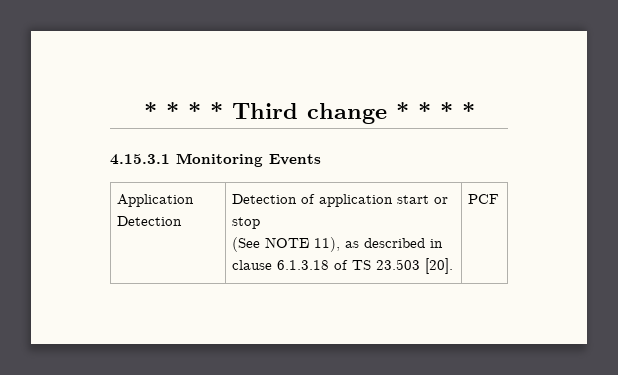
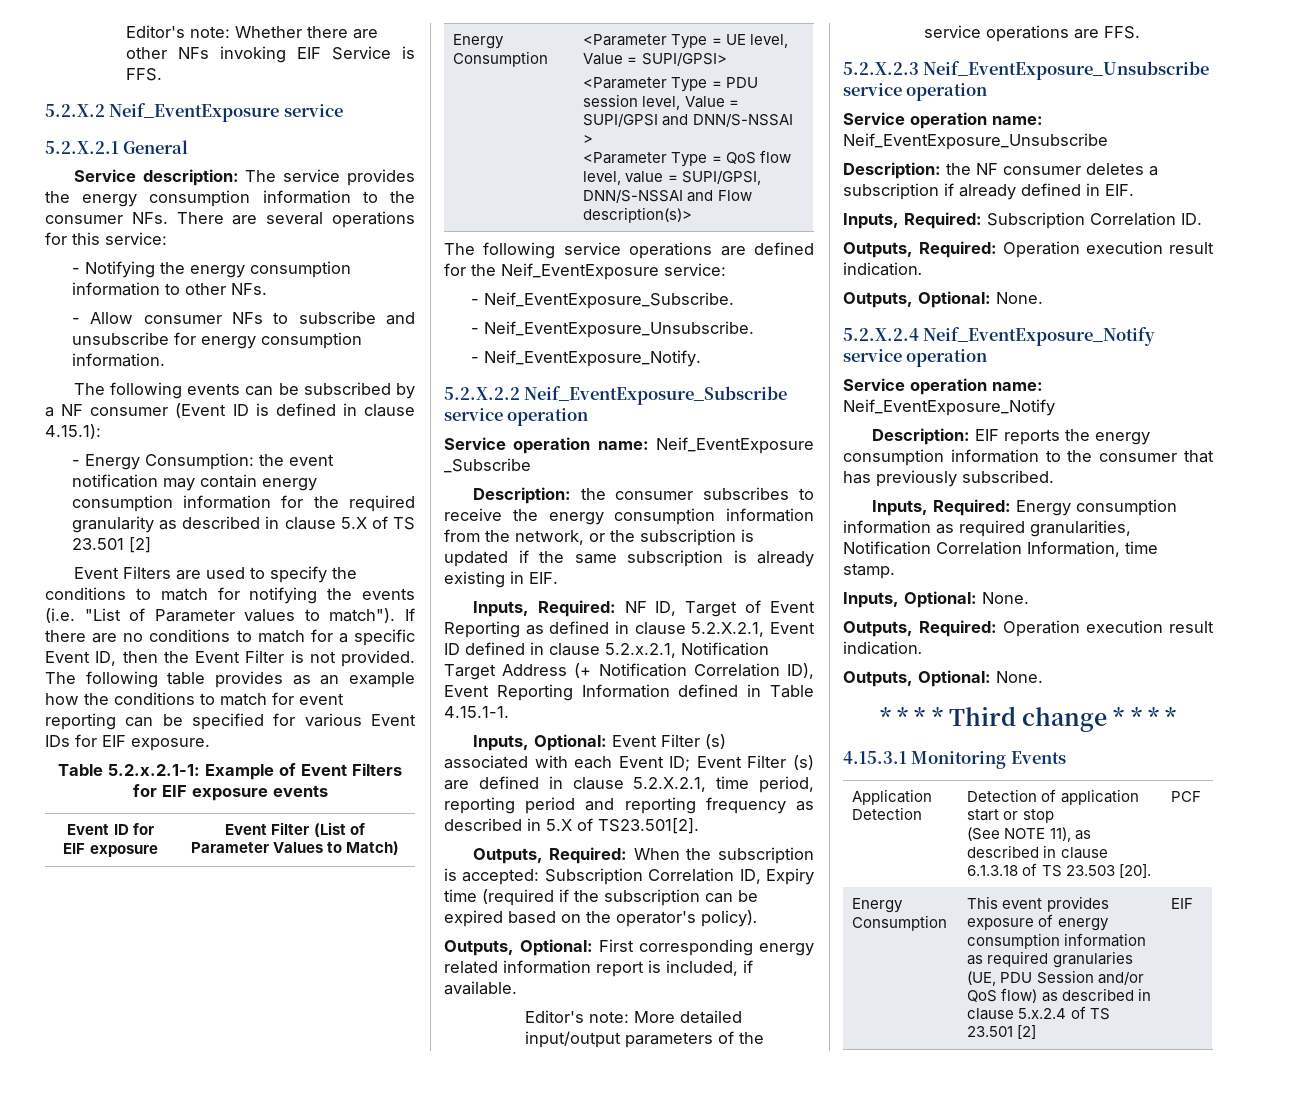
(143, 110) none -> [125,25,378,39] [125,46,415,63] [125,68,162,81] [45,103,343,122] [45,140,189,154] [73,169,415,186] [45,190,415,207] [45,211,416,228] [45,232,167,245] [71,261,351,278] [71,282,267,296] [71,311,415,325] [71,332,362,349] [71,353,165,367] [73,382,415,399] [45,403,415,418] [45,424,101,439] [71,453,334,470] [71,474,317,491] [71,495,415,512] [71,516,415,533] [71,537,151,553] [73,566,357,583] [45,587,415,604] [45,608,415,623] [45,629,415,646] [45,650,415,667] [45,671,415,688] [45,692,344,706] [45,713,416,730] [45,734,210,751] [58,763,402,780] [132,784,328,801] [67,823,154,835] [63,843,158,857] [225,822,365,837] [190,841,400,855] [453,34,505,49] [453,51,549,67] [583,34,788,49] [583,52,727,66] [583,77,758,92] [583,94,739,110] [583,113,793,127] [583,135,594,144] [583,150,791,167] [583,170,761,185] [583,189,752,203] [583,207,693,223] [444,242,814,259] [444,263,726,280] [470,292,734,309] [470,321,754,338] [470,350,701,367] [444,386,788,405] [444,408,589,426] [444,437,814,454] [444,458,531,473] [472,487,814,504] [444,508,814,525] [444,529,754,546] [444,550,814,567] [444,571,558,588] [472,600,815,617] [444,621,815,638] [444,642,769,658] [444,663,814,680] [444,684,814,701] [444,706,509,718] [472,734,726,751] [444,755,814,771] [444,776,814,793] [444,797,814,814] [444,818,699,834] [472,847,814,864] [444,868,814,885] [444,889,758,906] [444,910,758,927] [444,939,814,956] [444,960,753,977] [444,981,517,995] [524,1010,742,1024] [524,1031,764,1048] [923,25,1140,42] [843,61,1210,80] [843,83,988,101] [843,112,1043,129] [843,133,1108,150] [843,162,1158,179] [843,183,1134,200] [843,212,1202,229] [843,241,1214,258] [843,262,923,276] [843,291,1043,308] [843,327,1156,346] [843,349,988,367] [843,378,1043,395] [843,399,1055,416] [871,428,1150,445] [843,449,1214,466] [843,470,1054,487] [871,499,1177,516] [843,520,1131,537] [843,541,1158,557] [843,563,895,579] [843,591,1029,608] [843,620,1214,637] [843,641,923,655] [843,670,1043,687] Editor's note: Whether there are other NFs invoking EIF Service is FFS. // 5.2.X.2 Neif_EventExposure service // 5.2.X.2.1 General // Service description: The service provides the energy consumption information to the consumer NFs. There are several operations for this service: // - Notifying the energy consumption information to other NFs. // - Allow consumer NFs to subscribe and unsubscribe for energy consumption information. // The following events can be subscribed by a NF consumer (Event ID is defined in clause 4.15.1): // - Energy Consumption: the event notification may contain energy consumption information for the required granularity as described in clause 5.X of TS 23.501 [2] // Event Filters are used to specify the conditions to match for notifying the events (i.e. "List of Parameter values to match"). If there are no conditions to match for a specific Event ID, then the Event Filter is not provided. The following table provides as an example how the conditions to match for event reporting can be specified for various Event IDs for EIF exposure. // Table 5.2.x.2.1-1: Example of Event Filters for EIF exposure events // Event ID for EIF exposure | Event Filter (List of Parameter Values to Match) // Energy Consumption | <Parameter Type = UE level, Value = SUPI/GPSI> // <Parameter Type = PDU session level, Value = SUPI/GPSI and DNN/S-NSSAI > // <Parameter Type = QoS flow level, value = SUPI/GPSI, DNN/S-NSSAI and Flow description(s)> // The following service operations are defined for the Neif_EventExposure service: // - Neif_EventExposure_Subscribe. // - Neif_EventExposure_Unsubscribe. // - Neif_EventExposure_Notify. // 5.2.X.2.2 Neif_EventExposure_Subscribe service operation // Service operation name: Neif_EventExposure _Subscribe // Description: the consumer subscribes to receive the energy consumption information from the network, or the subscription is updated if the same subscription is already existing in EIF. // Inputs, Required: NF ID, Target of Event Reporting as defined in clause 5.2.X.2.1, Event ID defined in clause 5.2.x.2.1, Notification Target Address (+ Notification Correlation ID), Event Reporting Information defined in Table 4.15.1-1. // Inputs, Optional: Event Filter (s) associated with each Event ID; Event Filter (s) are defined in clause 5.2.X.2.1, time period, reporting period and reporting frequency as described in 5.X of TS23.501[2]. // Outputs, Required: When the subscription is accepted: Subscription Correlation ID, Expiry time (required if the subscription can be expired based on the operator's policy). // Outputs, Optional: First corresponding energy related information report is included, if available. // Editor's note: More detailed input/output parameters of the service operations are FFS. // 5.2.X.2.3 Neif_EventExposure_Unsubscribe service operation // Service operation name: Neif_EventExposure_Unsubscribe // Description: the NF consumer deletes a subscription if already defined in EIF. // Inputs, Required: Subscription Correlation ID. // Outputs, Required: Operation execution result indication. // Outputs, Optional: None. // 5.2.X.2.4 Neif_EventExposure_Notify service operation // Service operation name: Neif_EventExposure_Notify // Description: EIF reports the energy consumption information to the consumer that has previously subscribed. // Inputs, Required: Energy consumption information as required granularities, Notification Correlation Information, time stamp. // Inputs, Optional: None. // Outputs, Required: Operation execution result indication. // Outputs, Optional: None. //
(499, 199) none -> [852,898,904,913] [852,915,948,931] [967,896,1109,912] [967,914,1109,931] [967,933,1147,949] [967,951,1133,968] [967,970,1144,986] [967,988,1151,1003] [967,1006,1110,1020] [967,1025,1037,1039] [1171,898,1194,909] // Energy Consumption | This event provides exposure of energy consumption information as required granularies (UE, PDU Session and/or QoS flow) as described in clause 5.x.2.4 of TS 23.501 [2] | EIF

